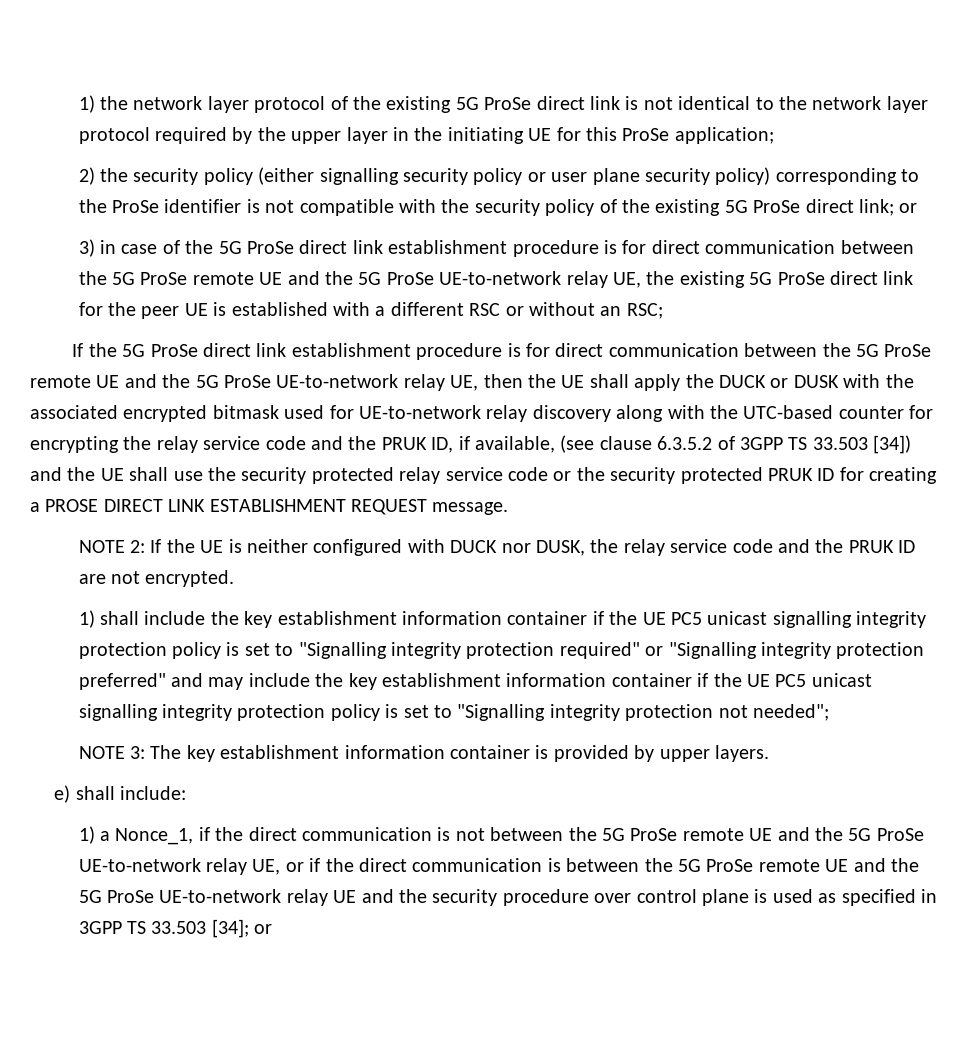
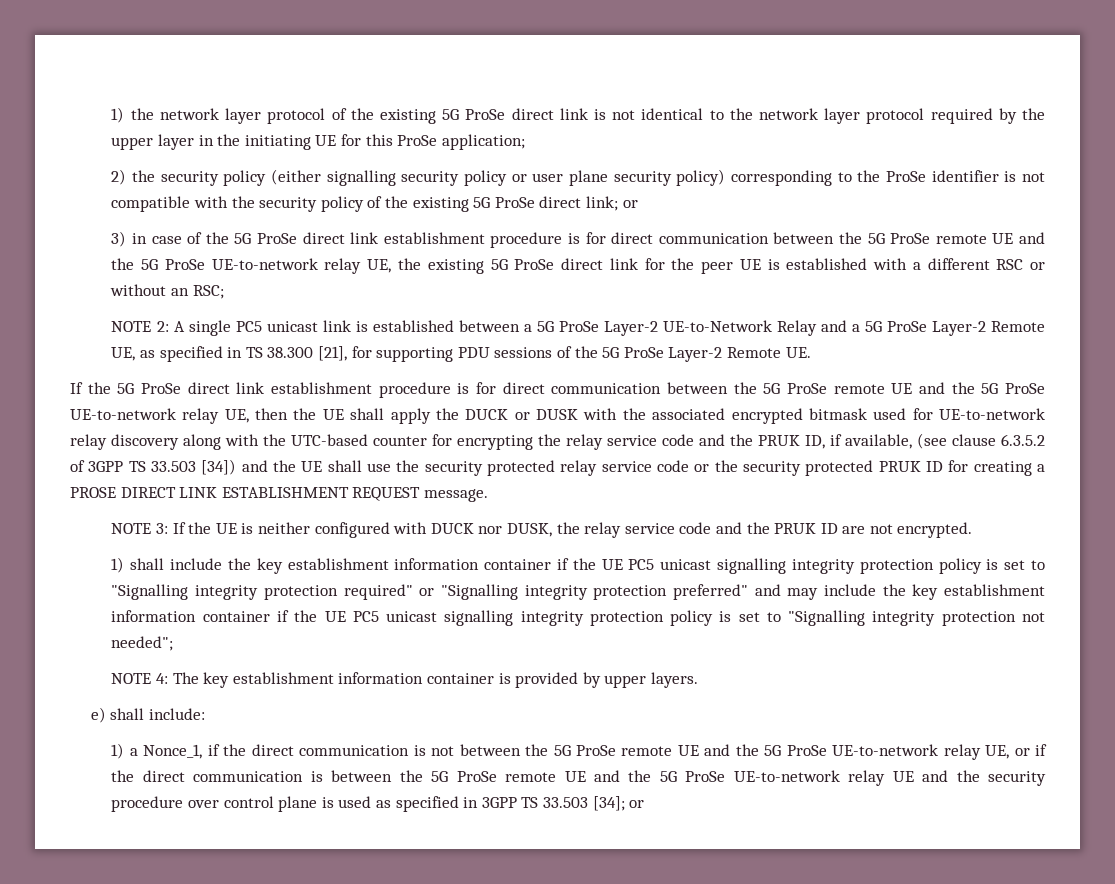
(663, 311) none -> [111,320,1046,336] [111,346,811,362] // NOTE 2: A single PC5 unicast link is established between a 5G ProSe Layer-2 UE-to-Network Relay and a 5G ProSe Layer-2 Remote UE, as specified in TS 38.300 [21], for supporting PDU sessions of the 5G ProSe Layer-2 Remote UE.
[129,540,145,553] 2: -> [156,523,169,534] 3:
[129,746,145,759] 3: -> [156,673,169,684] 4:

